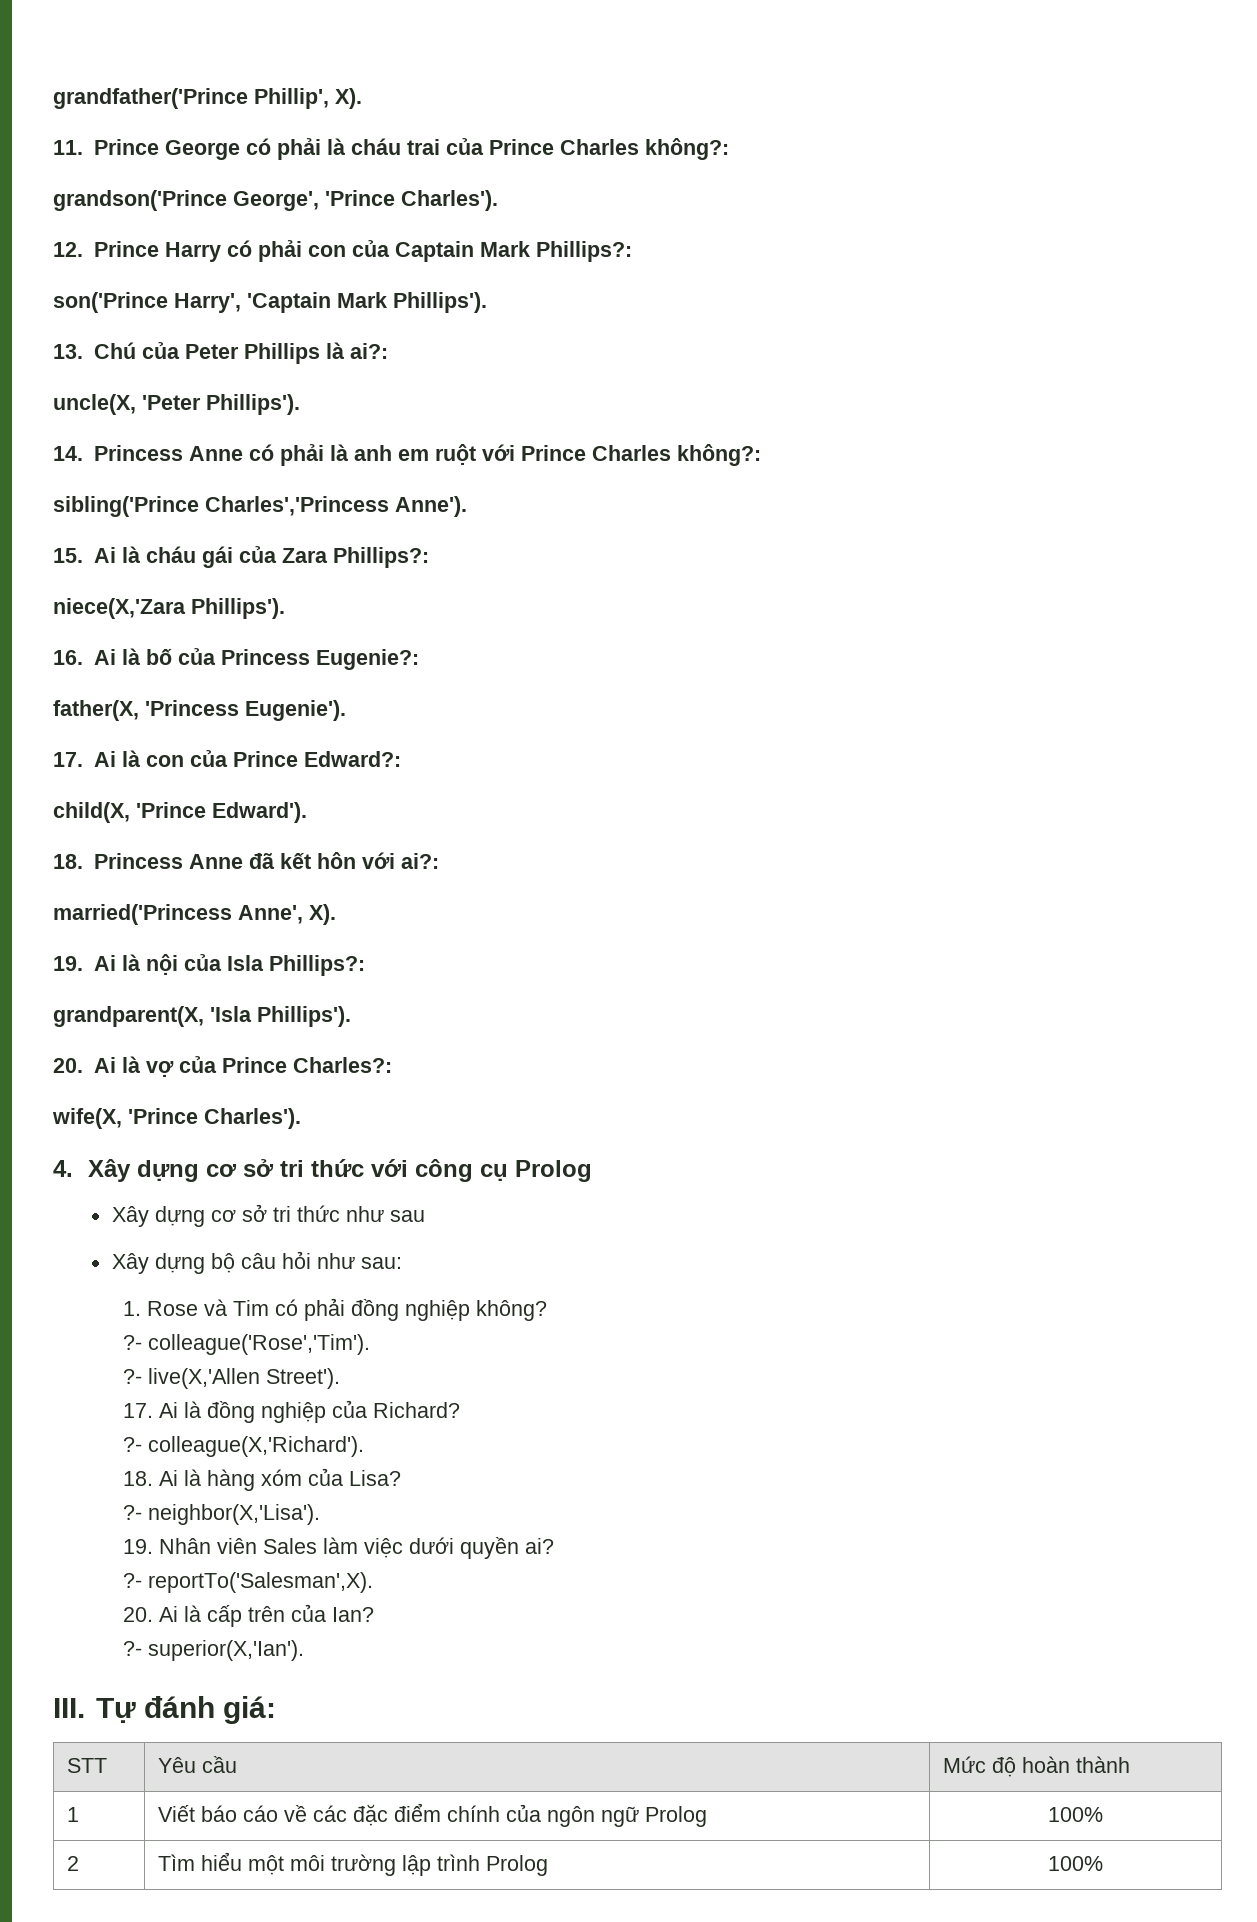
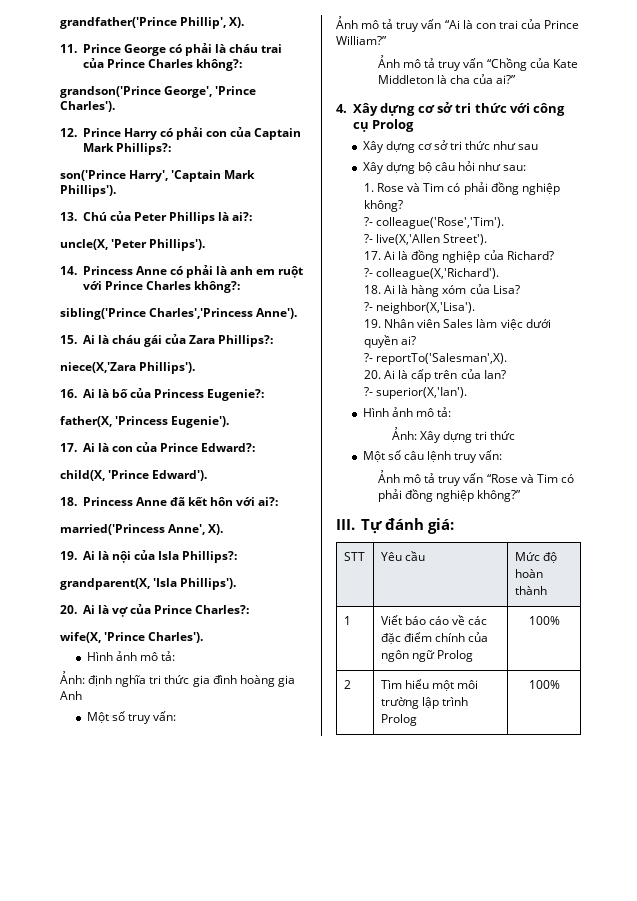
(301, 1118) none -> [86,651,175,661] [60,671,295,687] [60,691,82,700] [86,711,176,724] [336,16,580,32] [336,36,387,45] [377,55,578,71] [377,74,517,84] // Hình ảnh mô tả: // Ảnh: định nghĩa tri thức gia đình hoàng gia Anh // Một số truy vấn: // Ảnh mô tả truy vấn “Ai là con trai của Prince William?” // Ảnh mô tả truy vấn “Chồng của Kate Middleton là cha của ai?”
(305, 1650) none -> [362,407,451,417] [391,427,516,443] [362,450,503,463] [377,470,574,486] [377,489,522,502] // Hình ảnh mô tả: // Ảnh: Xây dựng tri thức // Một số câu lệnh truy vấn: // Ảnh mô tả truy vấn “Rose và Tim có phải đồng nghiệp không?”

